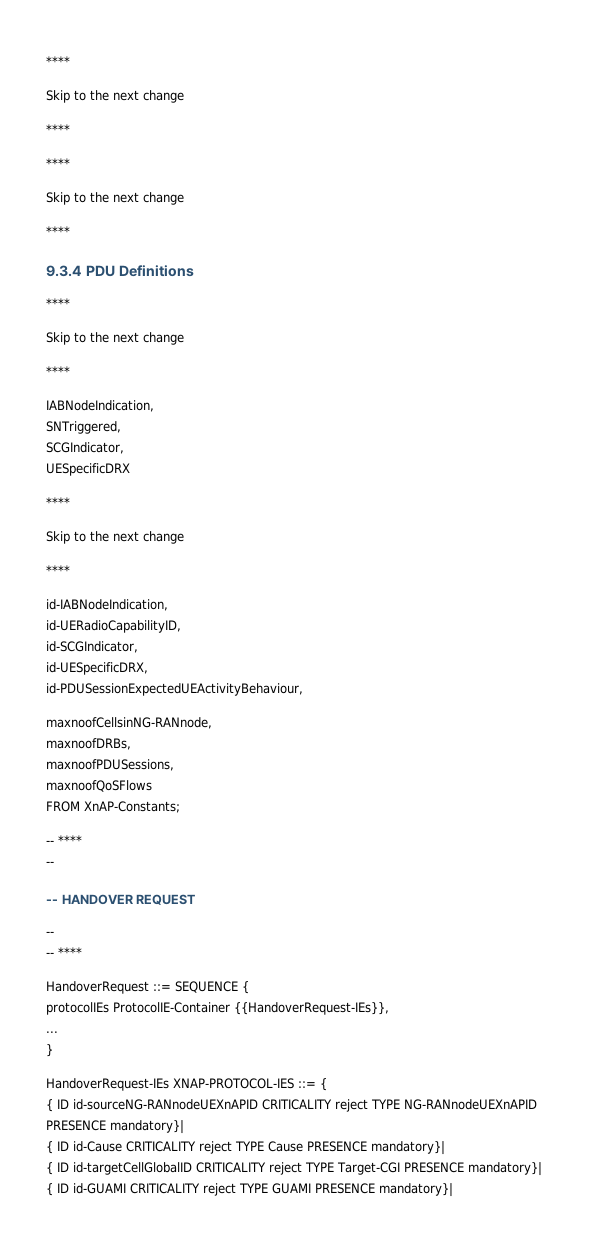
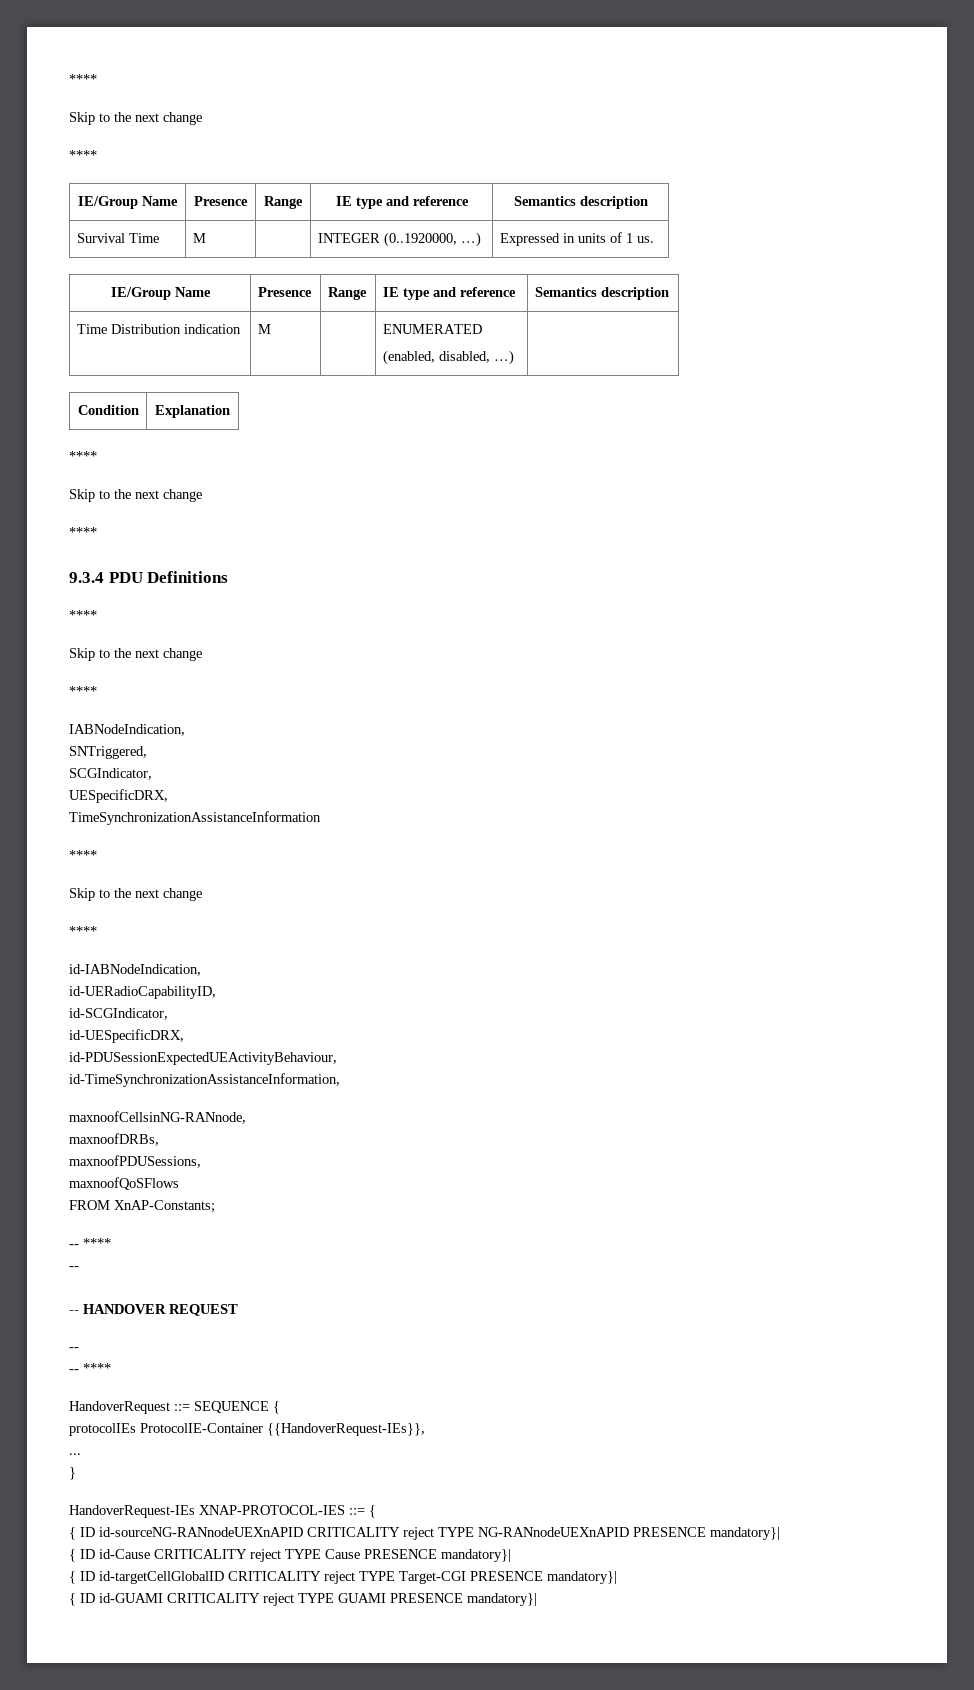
[46,56,70,66] [46,90,184,103] [46,124,70,134] **** // Skip to the next change // **** -> [69,74,97,84] [69,112,202,125] [69,150,97,160] [78,196,178,209] [194,196,248,206] [264,196,303,209] [335,196,469,209] [513,196,648,209] [76,233,159,243] [192,233,206,243] [317,232,481,247] [499,232,654,246] [110,287,211,300] [257,287,312,297] [327,287,367,300] [382,287,516,300] [534,287,669,300] [76,324,241,334] [257,324,271,334] [382,324,482,334] [382,350,514,365] [77,405,139,415] [155,405,230,418] **** // Skip to the next change // **** // IE/Group Name | Presence | Range | IE type and reference | Semantics description // Survival Time | M | | INTEGER (0..1920000, …) | Expressed in units of 1 us. // IE/Group Name | Presence | Range | IE type and reference | Semantics description // Time Distribution indication | M | | ENUMERATED // (enabled, disabled, …) | // Condition | Explanation
[46,463,130,476] UESpecificDRX -> [69,789,168,803] [69,811,321,825] UESpecificDRX, // TimeSynchronizationAssistanceInformation
(303, 689) none -> [69,1073,340,1087] // id-TimeSynchronizationAssistanceInformation,

